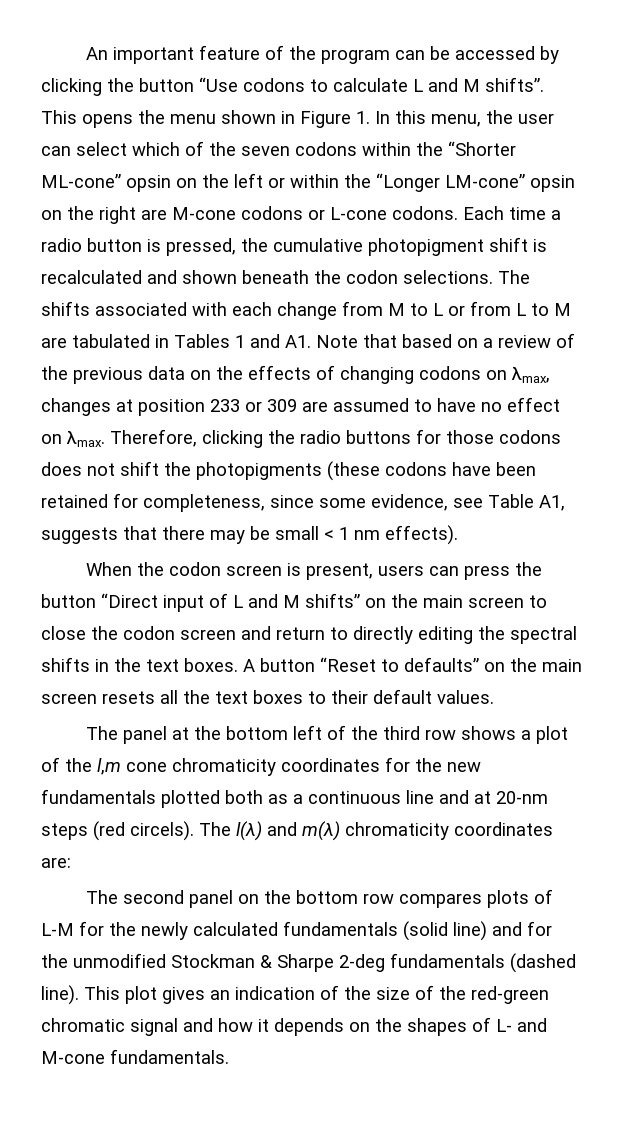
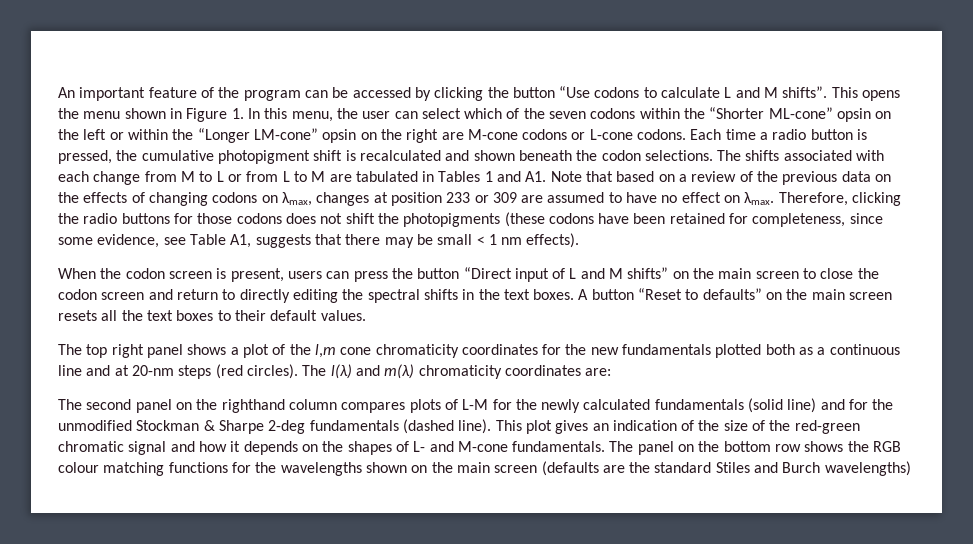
[123,725,457,744] panel at the bottom left of the third row -> [86,344,183,358] top right panel
[130,821,194,841] circels). -> [246,364,298,379] circles).
[296,890,395,904] bottom row -> [221,399,337,413] righthand column
(229, 1056) none -> [609,441,902,455] [58,461,911,476] The panel on the bottom row shows the RGB colour matching functions for the wavelengths shown on the main screen (defaults are the standard Stiles and Burch wavelengths)

